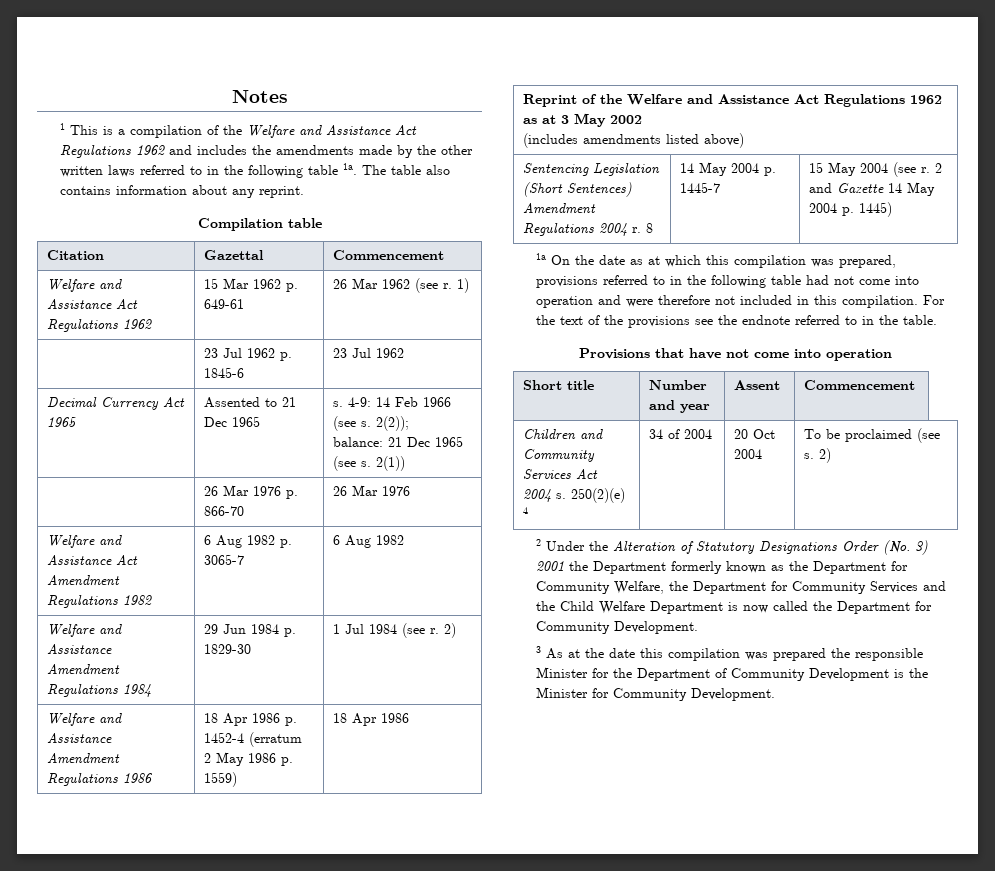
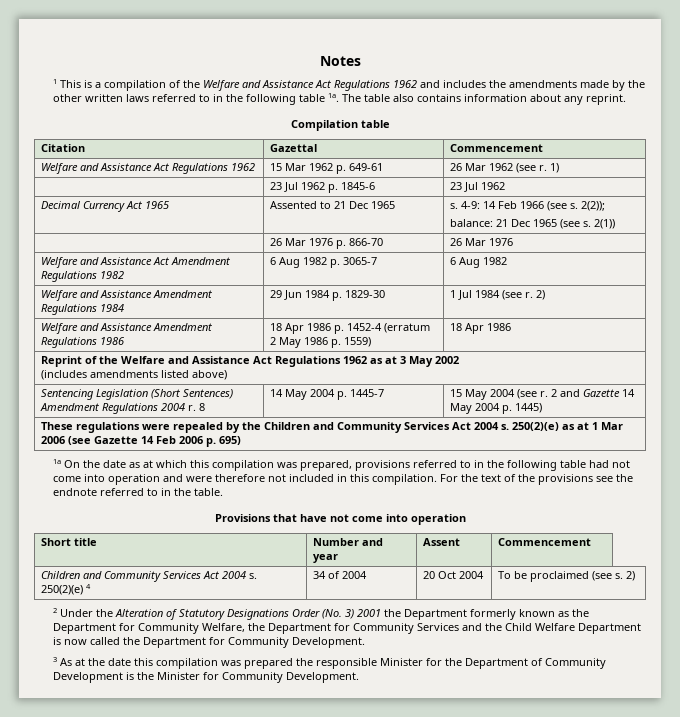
(893, 209) none -> [41,422,624,433] [41,436,242,447] // These regulations were repealed by the Children and Community Services Act 2004 s. 250(2)(e) as at 1 Mar 2006 (see Gazette 14 Feb 2006 p. 695)

